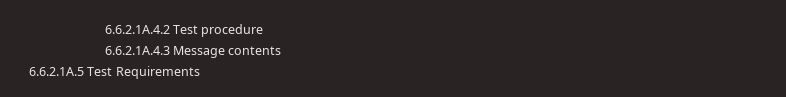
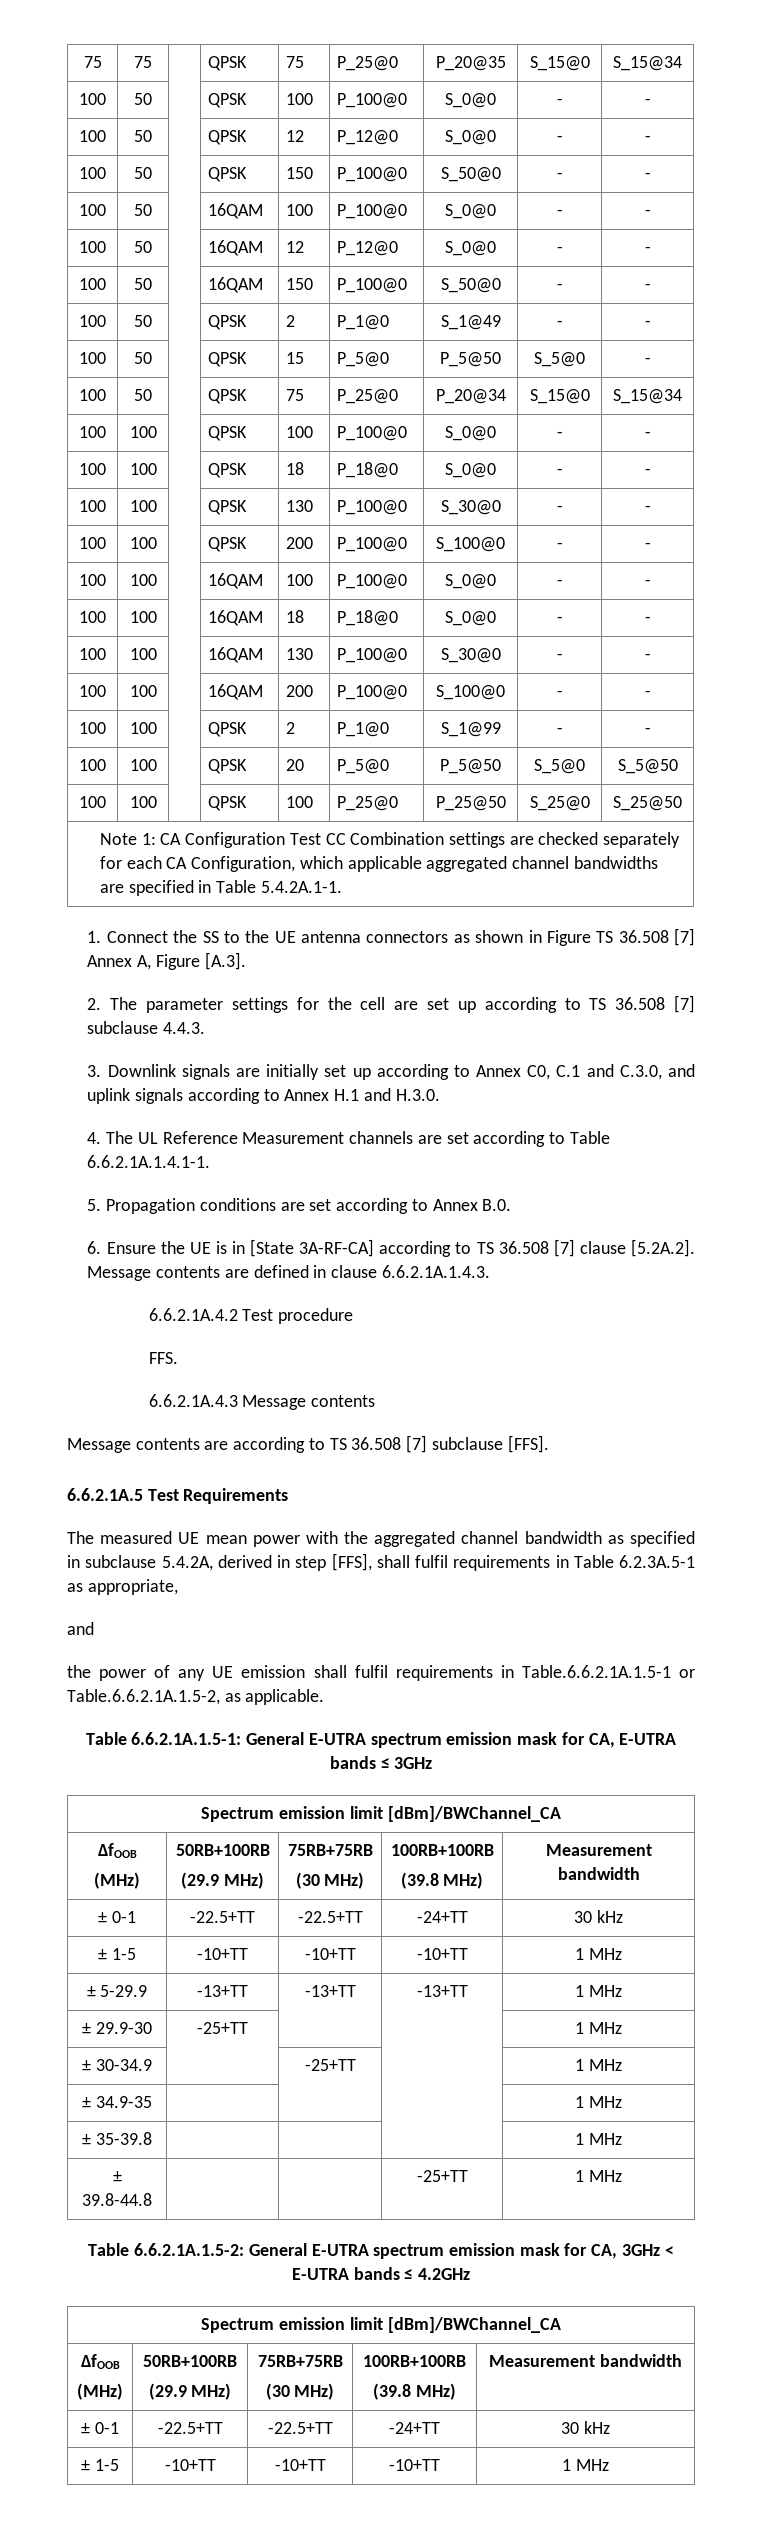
(104, 29) none -> [83,56,102,68] [134,56,152,68] [208,56,248,71] [286,56,305,68] [337,56,399,71] [435,56,506,71] [529,56,590,71] [613,56,682,71] [79,93,106,105] [134,93,152,105] [208,93,248,108] [286,93,314,105] [337,93,408,108] [445,93,496,108] [556,98,563,105] [644,98,651,105] [79,130,106,142] [134,130,152,142] [208,130,248,145] [286,130,305,142] [337,130,399,145] [445,130,496,145] [556,135,563,142] [644,135,651,142] [79,167,106,179] [134,167,152,179] [208,167,248,182] [286,167,314,179] [337,167,408,182] [440,167,501,182] [556,172,563,179] [644,172,651,179] [79,204,106,216] [134,204,152,216] [208,203,264,219] [286,204,314,216] [337,204,408,219] [445,204,496,219] [556,209,563,216] [644,209,651,216] [79,241,106,253] [134,241,152,253] [208,240,264,256] [286,241,305,253] [337,241,399,256] [445,241,496,256] [556,246,563,253] [644,246,651,253] [79,278,106,290] [134,278,152,290] [208,277,264,293] [286,278,314,290] [337,278,408,293] [440,278,501,293] [556,283,563,290] [644,283,651,290] [79,315,106,327] [134,315,152,327] [208,315,248,330] [286,315,296,327] [337,315,390,330] [440,315,501,330] [556,320,563,327] [644,320,651,327] [79,352,106,364] [134,352,152,364] [208,352,248,367] [286,352,305,364] [337,352,390,367] [440,352,501,367] [534,352,585,367] [644,357,651,364] [79,389,106,401] [134,389,152,401] [208,389,248,404] [286,389,305,401] [337,389,399,404] [435,389,506,404] [529,389,590,404] [613,389,682,404] [79,426,106,438] [129,426,157,438] [208,426,248,441] [286,426,314,438] [337,426,408,441] [445,426,496,441] [556,431,563,438] [644,431,651,438] [79,463,106,475] [129,463,157,475] [208,463,248,478] [286,462,305,475] [337,462,399,478] [445,463,496,478] [556,468,563,475] [644,468,651,475] [79,500,106,512] [129,500,157,512] [208,500,248,515] [286,500,314,512] [337,500,408,515] [440,500,501,515] [556,505,563,512] [644,505,651,512] [79,537,106,549] [129,537,157,549] [208,537,248,552] [286,537,314,549] [337,537,408,552] [436,537,505,552] [556,542,563,549] [644,542,651,549] [79,574,106,586] [129,574,157,586] [208,573,264,589] [286,574,314,586] [337,574,408,589] [445,574,496,589] [556,579,563,586] [644,579,651,586] [79,611,106,623] [129,611,157,623] [208,610,264,626] [286,610,305,623] [337,610,399,626] [445,611,496,626] [556,616,563,623] [644,616,651,623] [79,648,106,660] [129,648,157,660] [208,647,264,663] [286,648,314,660] [337,648,408,663] [440,648,501,663] [556,653,563,660] [644,653,651,660] [79,685,106,697] [129,685,157,697] [208,684,264,700] [286,685,314,697] [337,685,408,700] [436,685,505,700] [556,690,563,697] [644,690,651,697] [79,722,106,734] [129,722,157,734] [208,722,248,737] [286,722,296,734] [337,722,390,737] [440,722,501,737] [556,727,563,734] [644,727,651,734] [79,759,106,771] [129,759,157,771] [208,759,248,774] [286,759,305,771] [337,759,390,774] [440,759,501,774] [534,759,585,774] [617,759,678,774] [79,796,106,808] [129,796,157,808] [208,796,248,811] [286,796,314,808] [337,796,399,811] [435,796,506,811] [529,796,590,811] [613,796,682,811] [99,832,681,848] [99,856,658,872] [99,880,342,896] [87,928,695,946] [87,952,246,970] [87,995,696,1013] [87,1021,206,1034] [87,1064,695,1080] [87,1088,440,1104] [87,1131,610,1147] [87,1155,211,1168] [87,1198,512,1214] [87,1239,695,1257] [87,1265,490,1281] 75 | 75 | | QPSK | 75 | P_25@0 | P_20@35 | S_15@0 | S_15@34 // 100 | 50 | | QPSK | 100 | P_100@0 | S_0@0 | - | - // 100 | 50 | | QPSK | 12 | P_12@0 | S_0@0 | - | - // 100 | 50 | | QPSK | 150 | P_100@0 | S_50@0 | - | - // 100 | 50 | | 16QAM | 100 | P_100@0 | S_0@0 | - | - // 100 | 50 | | 16QAM | 12 | P_12@0 | S_0@0 | - | - // 100 | 50 | | 16QAM | 150 | P_100@0 | S_50@0 | - | - // 100 | 50 | | QPSK | 2 | P_1@0 | S_1@49 | - | - // 100 | 50 | | QPSK | 15 | P_5@0 | P_5@50 | S_5@0 | - // 100 | 50 | | QPSK | 75 | P_25@0 | P_20@34 | S_15@0 | S_15@34 // 100 | 100 | | QPSK | 100 | P_100@0 | S_0@0 | - | - // 100 | 100 | | QPSK | 18 | P_18@0 | S_0@0 | - | - // 100 | 100 | | QPSK | 130 | P_100@0 | S_30@0 | - | - // 100 | 100 | | QPSK | 200 | P_100@0 | S_100@0 | - | - // 100 | 100 | | 16QAM | 100 | P_100@0 | S_0@0 | - | - // 100 | 100 | | 16QAM | 18 | P_18@0 | S_0@0 | - | - // 100 | 100 | | 16QAM | 130 | P_100@0 | S_30@0 | - | - // 100 | 100 | | 16QAM | 200 | P_100@0 | S_100@0 | - | - // 100 | 100 | | QPSK | 2 | P_1@0 | S_1@99 | - | - // 100 | 100 | | QPSK | 20 | P_5@0 | P_5@50 | S_5@0 | S_5@50 // 100 | 100 | | QPSK | 100 | P_25@0 | P_25@50 | S_25@0 | S_25@50 // Note 1: CA Configuration Test CC Combination settings are checked separately for each CA Configuration, which applicable aggregated channel bandwidths are specified in Table 5.4.2A.1-1. // 1. Connect the SS to the UE antenna connectors as shown in Figure TS 36.508 [7] Annex A, Figure [A.3]. // 2. The parameter settings for the cell are set up according to TS 36.508 [7] subclause 4.4.3. // 3. Downlink signals are initially set up according to Annex C0, C.1 and C.3.0, and uplink signals according to Annex H.1 and H.3.0. // 4. The UL Reference Measurement channels are set according to Table 6.6.2.1A.1.4.1-1. // 5. Propagation conditions are set according to Annex B.0. // 6. Ensure the UE is in [State 3A-RF-CA] according to TS 36.508 [7] clause [5.2A.2]. Message contents are defined in clause 6.6.2.1A.1.4.3. //
(264, 30) none -> [148,1352,178,1364] // FFS.
[29,66,200,79] 6.6.2.1A.5 Test Requirements -> [67,1435,549,1453] [67,1488,289,1504] [67,1531,695,1547] [67,1553,695,1571] [67,1579,178,1595] [67,1622,94,1635] [67,1665,695,1681] [67,1689,325,1705] [85,1732,677,1748] [329,1756,433,1769] [201,1806,561,1822] [97,1843,137,1858] [94,1872,140,1889] [175,1844,270,1856] [181,1872,264,1889] [287,1844,373,1856] [295,1872,365,1889] [390,1844,494,1856] [400,1872,484,1889] [545,1844,652,1856] [557,1867,640,1880] [98,1911,136,1923] [190,1911,255,1923] [297,1911,363,1923] [416,1911,468,1923] [574,1910,623,1923] [98,1948,136,1960] [197,1948,248,1960] [304,1948,356,1960] [416,1948,468,1960] [575,1948,622,1960] [86,1985,148,1997] [197,1985,248,1997] [304,1985,356,1997] [416,1985,468,1997] [575,1985,622,1997] [82,2022,152,2034] [197,2022,248,2034] [575,2022,622,2034] [82,2059,152,2071] [304,2059,356,2071] [575,2059,622,2071] [82,2096,152,2108] [575,2096,622,2108] [82,2132,152,2145] [575,2133,622,2145] [112,2171,122,2182] [82,2193,152,2206] [416,2170,468,2182] [575,2170,622,2182] [88,2243,674,2259] [291,2267,471,2280] [201,2317,561,2333] [80,2354,120,2369] [77,2383,123,2400] [143,2355,237,2367] [148,2383,232,2400] [257,2355,343,2367] [265,2383,335,2400] [363,2355,466,2367] [373,2383,456,2400] [489,2354,682,2367] [81,2422,119,2434] [157,2422,223,2434] [267,2422,333,2434] [389,2422,440,2434] [561,2421,610,2434] [81,2459,119,2471] [164,2459,216,2471] [274,2459,326,2471] [389,2459,440,2471] [562,2459,609,2471] Message contents are according to TS 36.508 [7] subclause [FFS]. // 6.6.2.1A.5 Test Requirements // The measured UE mean power with the aggregated channel bandwidth as specified in subclause 5.4.2A, derived in step [FFS], shall fulfil requirements in Table 6.2.3A.5-1 as appropriate, // and // the power of any UE emission shall fulfil requirements in Table.6.6.2.1A.1.5-1 or Table.6.6.2.1A.1.5-2, as applicable. // Table 6.6.2.1A.1.5-1: General E-UTRA spectrum emission mask for CA, E-UTRA bands ≤ 3GHz // Spectrum emission limit [dBm]/BWChannel_CA // ΔfOOB // (MHz) | 50RB+100RB // (29.9 MHz) | 75RB+75RB // (30 MHz) | 100RB+100RB // (39.8 MHz) | Measurement bandwidth // ± 0-1 | -22.5+TT | -22.5+TT | -24+TT | 30 kHz // ± 1-5 | -10+TT | -10+TT | -10+TT | 1 MHz // ± 5-29.9 | -13+TT | -13+TT | -13+TT | 1 MHz // ± 29.9-30 | -25+TT | | | 1 MHz // ± 30-34.9 | | -25+TT | | 1 MHz // ± 34.9-35 | | | | 1 MHz // ± 35-39.8 | | | | 1 MHz // ± 39.8-44.8 | | | -25+TT | 1 MHz // Table 6.6.2.1A.1.5-2: General E-UTRA spectrum emission mask for CA, 3GHz < E-UTRA bands ≤ 4.2GHz // Spectrum emission limit [dBm]/BWChannel_CA // ΔfOOB // (MHz) | 50RB+100RB // (29.9 MHz) | 75RB+75RB // (30 MHz) | 100RB+100RB // (39.8 MHz) | Measurement bandwidth // ± 0-1 | -22.5+TT | -22.5+TT | -24+TT | 30 kHz // ± 1-5 | -10+TT | -10+TT | -10+TT | 1 MHz

